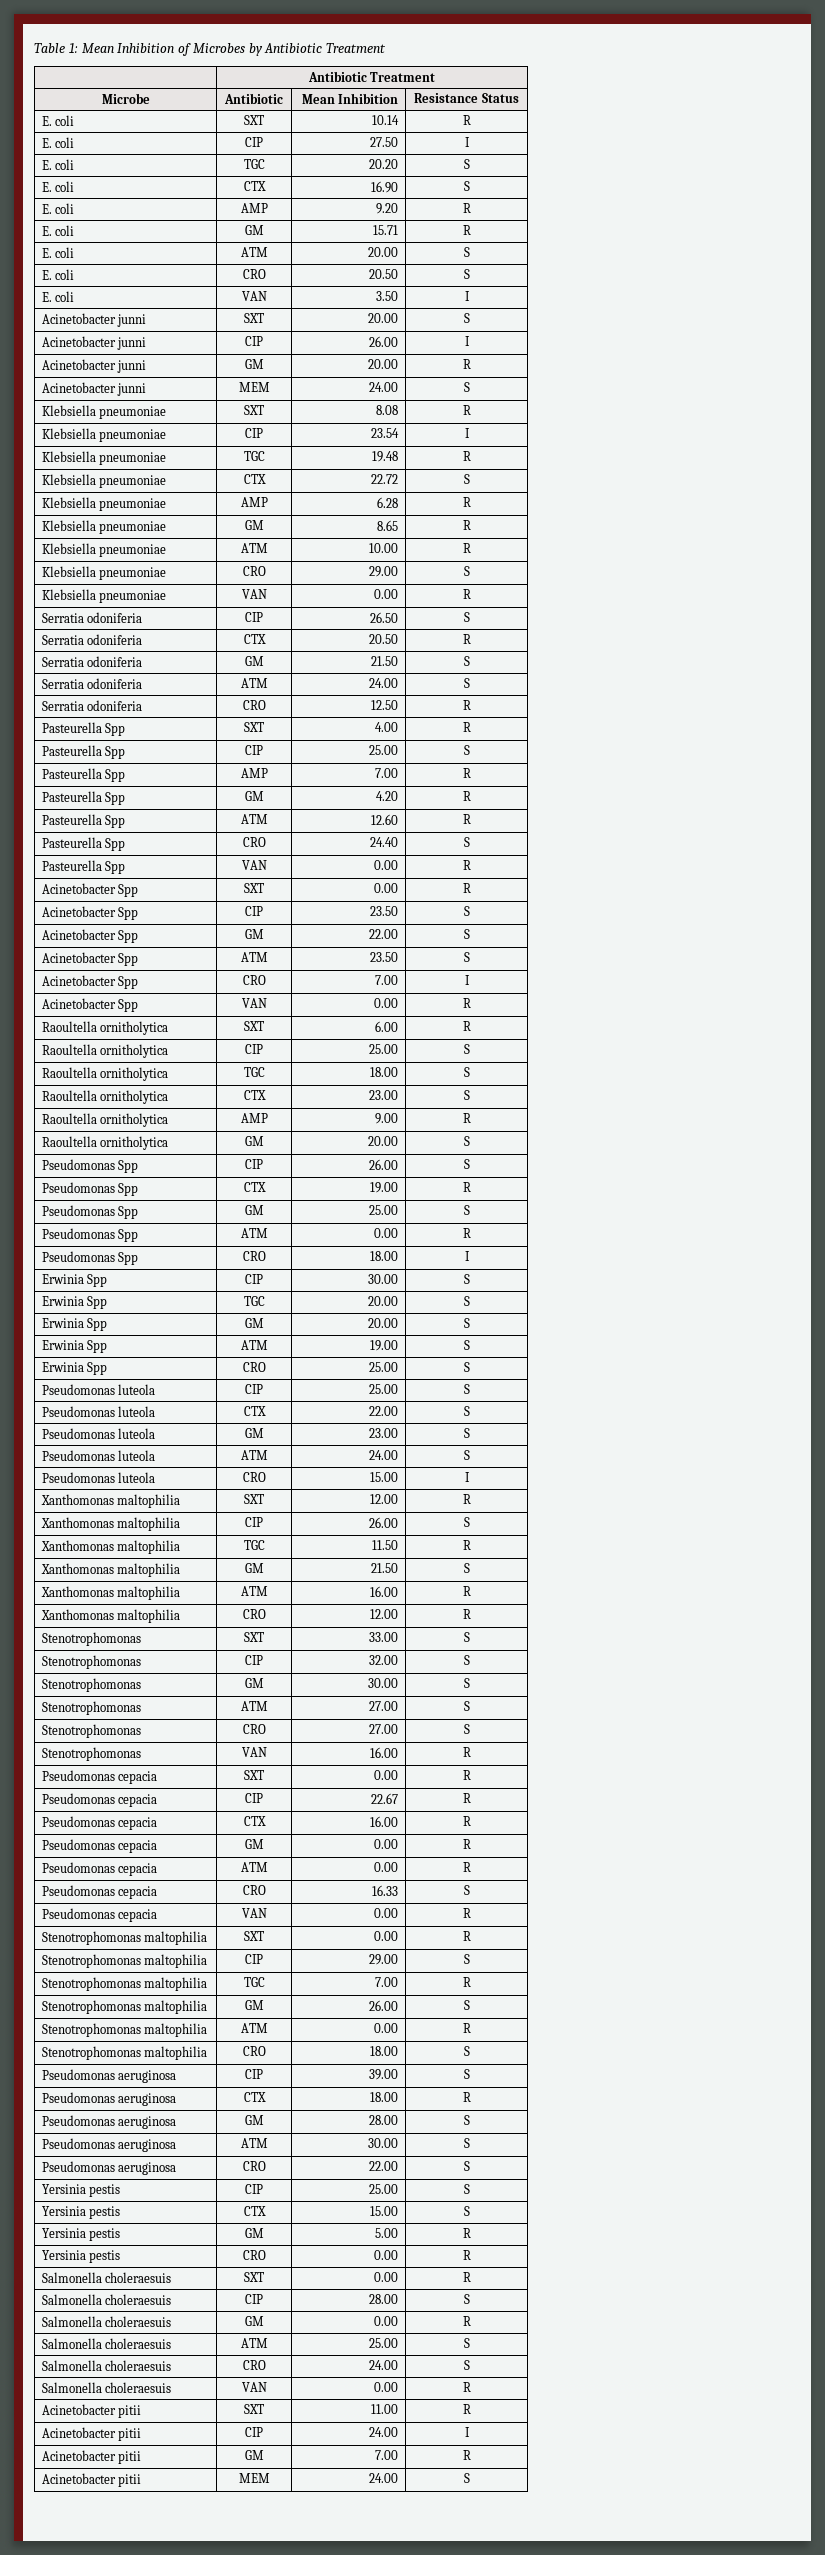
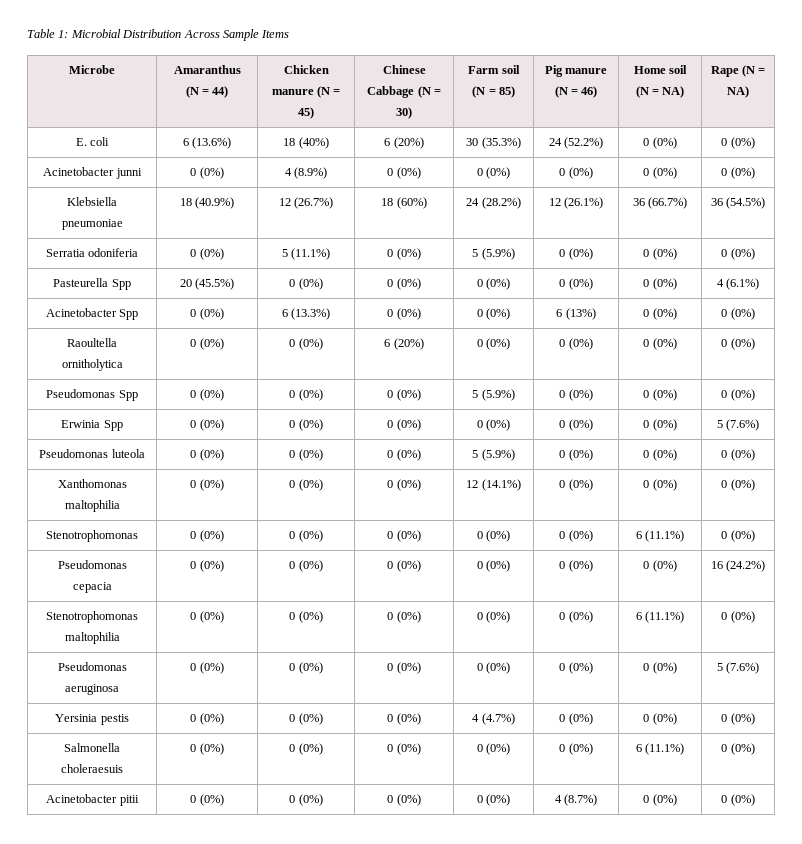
[81,43,387,56] [307,71,436,82] [101,93,150,104] [224,93,283,104] [301,93,399,104] [414,93,519,103] [41,115,75,126] [244,115,264,125] [372,115,400,125] [462,115,471,125] [41,137,75,148] [245,137,263,147] [370,137,399,147] [464,137,470,147] [41,159,75,170] [243,159,265,169] [369,159,399,169] [463,159,470,169] [41,181,75,192] [243,181,266,191] [371,181,399,193] [463,181,470,191] [41,203,75,214] [240,203,268,213] [376,203,399,214] [462,203,471,213] [41,225,75,236] [244,225,264,235] [373,225,399,235] [462,225,471,235] [41,247,75,258] [240,247,268,257] [368,247,399,257] [463,247,470,257] [41,269,75,280] [242,269,266,279] [369,269,399,279] [463,269,470,279] [41,291,75,302] [241,291,267,301] [376,291,399,301] [464,291,470,301] [41,313,147,327] [244,313,264,323] [368,313,399,323] [463,313,470,323] [41,336,147,350] [245,336,263,346] [369,336,399,347] [464,336,470,346] [41,359,147,373] [244,359,264,369] [368,359,399,369] [462,359,471,369] [41,382,147,396] [238,382,270,392] [369,382,399,392] [463,382,470,392] [41,405,167,419] [244,405,264,415] [376,405,399,415] [462,405,471,415] [41,428,167,442] [245,428,263,438] [371,428,400,438] [464,428,470,438] [41,451,167,465] [243,451,265,461] [372,451,399,462] [462,451,471,461] [41,474,167,488] [243,474,266,484] [371,474,399,484] [463,474,470,484] [41,497,167,511] [240,497,268,507] [377,497,399,508] [462,497,471,507] [41,520,167,534] [244,520,264,530] [377,520,399,531] [462,520,471,530] [41,543,167,557] [240,543,268,553] [369,543,399,553] [462,543,471,553] [41,566,167,580] [242,566,266,576] [369,566,399,577] [463,566,470,576] [41,589,167,603] [241,589,267,599] [374,589,399,599] [462,589,471,599] [41,612,143,623] [245,612,263,622] [370,612,399,623] [463,612,470,622] [41,634,143,645] [243,634,266,644] [369,634,399,644] [462,634,471,644] [41,656,143,667] [244,656,264,666] [371,656,399,666] [463,656,470,666] [41,678,143,689] [240,678,268,688] [369,678,399,688] [463,678,470,688] [41,700,143,711] [242,700,266,710] [371,700,399,710] [462,700,471,710] [41,722,126,736] [244,722,264,732] [375,722,399,732] [462,722,471,732] [41,745,126,759] [245,745,263,755] [369,745,399,755] [463,745,470,755] [41,768,126,782] [240,768,268,778] [375,768,399,778] [462,768,471,778] [41,791,126,805] [244,791,264,801] [376,791,399,801] [462,791,471,801] [41,814,126,828] [240,814,268,824] [371,814,399,825] [462,814,471,824] [41,837,126,851] [242,837,266,847] [370,837,399,847] [463,837,470,847] [41,860,126,874] [241,860,267,870] [374,860,399,870] [462,860,471,870] [41,883,139,897] [244,883,264,893] [374,883,399,893] [462,883,471,893] [41,906,139,920] [245,906,263,916] [370,906,399,916] [463,906,470,916] [41,929,139,943] [244,929,264,939] [369,929,399,939] [463,929,470,939] [41,952,139,966] [240,952,268,962] [370,952,399,962] [463,952,470,962] [41,975,139,989] [242,975,266,985] [375,975,399,985] [464,975,470,985] [41,998,139,1012] [241,998,267,1008] [374,998,399,1008] [462,998,471,1008] [41,1021,169,1035] [244,1021,264,1031] [375,1021,399,1032] [462,1021,471,1031] [41,1044,169,1058] [245,1044,263,1054] [369,1044,399,1054] [463,1044,470,1054] [41,1067,169,1081] [243,1067,265,1077] [370,1067,399,1077] [463,1067,470,1077] [41,1090,169,1104] [243,1090,266,1100] [369,1090,399,1100] [463,1090,470,1100] [41,1113,169,1127] [240,1113,268,1123] [375,1113,399,1124] [462,1113,471,1123] [41,1136,169,1150] [244,1136,264,1146] [368,1136,399,1146] [463,1136,470,1146] [41,1159,139,1173] [245,1159,263,1169] [369,1159,399,1170] [463,1159,470,1169] [41,1182,139,1196] [243,1182,266,1192] [370,1182,399,1193] [462,1182,471,1192] [41,1205,139,1219] [244,1205,264,1215] [369,1205,399,1215] [463,1205,470,1215] [41,1228,139,1242] [240,1228,268,1238] [374,1228,399,1238] [462,1228,471,1238] [41,1251,139,1265] [242,1251,266,1261] [370,1251,399,1261] [464,1251,470,1261] [41,1274,108,1287] [245,1274,263,1284] [368,1274,399,1284] [463,1274,470,1284] [41,1296,108,1309] [243,1296,265,1306] [368,1296,399,1306] [463,1296,470,1306] [41,1318,108,1331] [244,1318,264,1328] [368,1318,399,1328] [463,1318,470,1328] [41,1340,108,1353] [240,1340,268,1350] [370,1340,399,1351] [463,1340,470,1350] [41,1362,108,1375] [242,1362,266,1372] [369,1362,399,1372] [463,1362,470,1372] [41,1384,156,1395] [245,1384,263,1394] [369,1384,399,1394] [463,1384,470,1394] [41,1406,156,1417] [243,1406,266,1416] [369,1406,399,1416] [463,1406,470,1416] [41,1428,156,1439] [244,1428,264,1438] [369,1428,399,1438] [463,1428,470,1438] [41,1450,156,1461] [240,1450,268,1460] [369,1450,399,1460] [463,1450,470,1460] [41,1472,156,1483] [242,1472,266,1482] [370,1472,399,1482] [464,1472,470,1482] [40,1494,181,1508] [244,1494,264,1504] [370,1494,399,1504] [462,1494,471,1504] [40,1517,181,1531] [245,1517,263,1527] [369,1517,399,1528] [463,1517,470,1527] [40,1540,181,1554] [243,1540,265,1550] [372,1540,399,1550] [462,1540,471,1550] [40,1563,181,1577] [244,1563,264,1573] [371,1563,399,1573] [463,1563,470,1573] [40,1586,181,1600] [240,1586,268,1596] [370,1586,399,1597] [462,1586,471,1596] [40,1609,181,1623] [242,1609,266,1619] [370,1609,399,1619] [462,1609,471,1619] [41,1632,141,1646] [244,1632,264,1642] [369,1632,399,1642] [463,1632,470,1642] [41,1655,141,1669] [245,1655,263,1665] [369,1655,399,1665] [463,1655,470,1665] [41,1678,141,1692] [244,1678,264,1688] [368,1678,399,1688] [463,1678,470,1688] [41,1701,141,1715] [240,1701,268,1711] [369,1701,399,1711] [463,1701,470,1711] [41,1724,141,1738] [242,1724,266,1734] [369,1724,399,1734] [463,1724,470,1734] [41,1747,141,1761] [241,1747,267,1757] [370,1747,399,1758] [462,1747,471,1757] [41,1770,158,1784] [244,1770,264,1780] [374,1770,399,1780] [462,1770,471,1780] [41,1793,158,1807] [245,1793,263,1803] [371,1793,399,1804] [462,1793,471,1803] [41,1816,158,1830] [243,1816,266,1826] [370,1816,399,1827] [462,1816,471,1826] [41,1839,158,1853] [244,1839,264,1849] [374,1839,399,1849] [462,1839,471,1849] [41,1862,158,1876] [240,1862,268,1872] [374,1862,399,1872] [462,1862,471,1872] [41,1885,158,1899] [242,1885,266,1895] [372,1885,399,1896] [463,1885,470,1895] [41,1908,158,1922] [241,1908,267,1918] [374,1908,399,1918] [462,1908,471,1918] [41,1931,208,1945] [244,1931,264,1941] [374,1931,399,1941] [462,1931,471,1941] [41,1954,208,1968] [245,1954,263,1964] [369,1954,399,1965] [463,1954,470,1964] [41,1977,208,1991] [243,1977,265,1987] [375,1977,399,1987] [462,1977,471,1987] [41,2000,208,2014] [244,2000,264,2010] [369,2000,399,2011] [463,2000,470,2010] [41,2023,208,2037] [240,2023,268,2033] [374,2023,399,2033] [462,2023,471,2033] [41,2046,208,2060] [242,2046,266,2056] [370,2046,399,2056] [463,2046,470,2056] [41,2069,177,2083] [245,2069,263,2079] [369,2069,399,2080] [463,2069,470,2079] [41,2092,177,2106] [243,2092,266,2102] [370,2092,399,2102] [462,2092,471,2102] [41,2115,177,2129] [244,2115,264,2125] [369,2115,399,2125] [463,2115,470,2125] [41,2138,177,2152] [240,2138,268,2148] [368,2138,399,2148] [463,2138,470,2148] [41,2161,177,2175] [242,2161,266,2171] [369,2161,399,2171] [463,2161,470,2171] [41,2184,121,2197] [245,2184,263,2194] [369,2184,399,2194] [463,2184,470,2194] [41,2206,121,2219] [243,2206,266,2216] [370,2206,399,2216] [463,2206,470,2216] [41,2228,121,2241] [244,2228,264,2238] [375,2228,399,2238] [462,2228,471,2238] [41,2250,121,2263] [242,2250,266,2260] [374,2250,399,2260] [462,2250,471,2260] [41,2272,172,2283] [244,2272,264,2282] [374,2272,399,2282] [462,2272,471,2282] [41,2294,172,2305] [245,2294,263,2304] [369,2294,399,2304] [463,2294,470,2304] [41,2316,172,2327] [244,2316,264,2326] [374,2316,399,2326] [462,2316,471,2326] [41,2338,172,2349] [240,2338,268,2348] [369,2338,399,2348] [463,2338,470,2348] [41,2360,172,2371] [242,2360,266,2370] [369,2360,399,2370] [463,2360,470,2370] [41,2382,172,2393] [241,2382,267,2392] [374,2382,399,2392] [462,2382,471,2392] [41,2404,142,2418] [244,2404,264,2414] [371,2404,399,2414] [462,2404,471,2414] [41,2427,142,2441] [245,2427,263,2437] [369,2427,399,2437] [464,2427,470,2437] [41,2450,142,2464] [244,2450,264,2460] [375,2450,399,2460] [462,2450,471,2460] [41,2473,142,2487] [238,2473,270,2483] [369,2473,399,2483] [463,2473,470,2483] Mean Inhibition of Microbes by Antibiotic Treatment // | Antibiotic Treatment // Microbe | Antibiotic | Mean Inhibition | Resistance Status // E. coli | SXT | 10.14 | R // E. coli | CIP | 27.50 | I // E. coli | TGC | 20.20 | S // E. coli | CTX | 16.90 | S // E. coli | AMP | 9.20 | R // E. coli | GM | 15.71 | R // E. coli | ATM | 20.00 | S // E. coli | CRO | 20.50 | S // E. coli | VAN | 3.50 | I // Acinetobacter junni | SXT | 20.00 | S // Acinetobacter junni | CIP | 26.00 | I // Acinetobacter junni | GM | 20.00 | R // Acinetobacter junni | MEM | 24.00 | S // Klebsiella pneumoniae | SXT | 8.08 | R // Klebsiella pneumoniae | CIP | 23.54 | I // Klebsiella pneumoniae | TGC | 19.48 | R // Klebsiella pneumoniae | CTX | 22.72 | S // Klebsiella pneumoniae | AMP | 6.28 | R // Klebsiella pneumoniae | GM | 8.65 | R // Klebsiella pneumoniae | ATM | 10.00 | R // Klebsiella pneumoniae | CRO | 29.00 | S // Klebsiella pneumoniae | VAN | 0.00 | R // Serratia odoniferia | CIP | 26.50 | S // Serratia odoniferia | CTX | 20.50 | R // Serratia odoniferia | GM | 21.50 | S // Serratia odoniferia | ATM | 24.00 | S // Serratia odoniferia | CRO | 12.50 | R // Pasteurella Spp | SXT | 4.00 | R // Pasteurella Spp | CIP | 25.00 | S // Pasteurella Spp | AMP | 7.00 | R // Pasteurella Spp | GM | 4.20 | R // Pasteurella Spp | ATM | 12.60 | R // Pasteurella Spp | CRO | 24.40 | S // Pasteurella Spp | VAN | 0.00 | R // Acinetobacter Spp | SXT | 0.00 | R // Acinetobacter Spp | CIP | 23.50 | S // Acinetobacter Spp | GM | 22.00 | S // Acinetobacter Spp | ATM | 23.50 | S // Acinetobacter Spp | CRO | 7.00 | I // Acinetobacter Spp | VAN | 0.00 | R // Raoultella ornitholytica | SXT | 6.00 | R // Raoultella ornitholytica | CIP | 25.00 | S // Raoultella ornitholytica | TGC | 18.00 | S // Raoultella ornitholytica | CTX | 23.00 | S // Raoultella ornitholytica | AMP | 9.00 | R // Raoultella ornitholytica | GM | 20.00 | S // Pseudomonas Spp | CIP | 26.00 | S // Pseudomonas Spp | CTX | 19.00 | R // Pseudomonas Spp | GM | 25.00 | S // Pseudomonas Spp | ATM | 0.00 | R // Pseudomonas Spp | CRO | 18.00 | I // Erwinia Spp | CIP | 30.00 | S // Erwinia Spp | TGC | 20.00 | S // Erwinia Spp | GM | 20.00 | S // Erwinia Spp | ATM | 19.00 | S // Erwinia Spp | CRO | 25.00 | S // Pseudomonas luteola | CIP | 25.00 | S // Pseudomonas luteola | CTX | 22.00 | S // Pseudomonas luteola | GM | 23.00 | S // Pseudomonas luteola | ATM | 24.00 | S // Pseudomonas luteola | CRO | 15.00 | I // Xanthomonas maltophilia | SXT | 12.00 | R // Xanthomonas maltophilia | CIP | 26.00 | S // Xanthomonas maltophilia | TGC | 11.50 | R // Xanthomonas maltophilia | GM | 21.50 | S // Xanthomonas maltophilia | ATM | 16.00 | R // Xanthomonas maltophilia | CRO | 12.00 | R // Stenotrophomonas | SXT | 33.00 | S // Stenotrophomonas | CIP | 32.00 | S // Stenotrophomonas | GM | 30.00 | S // Stenotrophomonas | ATM | 27.00 | S // Stenotrophomonas | CRO | 27.00 | S // Stenotrophomonas | VAN | 16.00 | R // Pseudomonas cepacia | SXT | 0.00 | R // Pseudomonas cepacia | CIP | 22.67 | R // Pseudomonas cepacia | CTX | 16.00 | R // Pseudomonas cepacia | GM | 0.00 | R // Pseudomonas cepacia | ATM | 0.00 | R // Pseudomonas cepacia | CRO | 16.33 | S // Pseudomonas cepacia | VAN | 0.00 | R // Stenotrophomonas maltophilia | SXT | 0.00 | R // Stenotrophomonas maltophilia | CIP | 29.00 | S // Stenotrophomonas maltophilia | TGC | 7.00 | R // Stenotrophomonas maltophilia | GM | 26.00 | S // Stenotrophomonas maltophilia | ATM | 0.00 | R // Stenotrophomonas maltophilia | CRO | 18.00 | S // Pseudomonas aeruginosa | CIP | 39.00 | S // Pseudomonas aeruginosa | CTX | 18.00 | R // Pseudomonas aeruginosa | GM | 28.00 | S // Pseudomonas aeruginosa | ATM | 30.00 | S // Pseudomonas aeruginosa | CRO | 22.00 | S // Yersinia pestis | CIP | 25.00 | S // Yersinia pestis | CTX | 15.00 | S // Yersinia pestis | GM | 5.00 | R // Yersinia pestis | CRO | 0.00 | R // Salmonella choleraesuis | SXT | 0.00 | R // Salmonella choleraesuis | CIP | 28.00 | S // Salmonella choleraesuis | GM | 0.00 | R // Salmonella choleraesuis | ATM | 25.00 | S // Salmonella choleraesuis | CRO | 24.00 | S // Salmonella choleraesuis | VAN | 0.00 | R // Acinetobacter pitii | SXT | 11.00 | R // Acinetobacter pitii | CIP | 24.00 | I // Acinetobacter pitii | GM | 7.00 | R // Acinetobacter pitii | MEM | 24.00 | S -> [70,29,290,41] [69,65,115,74] [173,65,241,74] [185,86,229,98] [283,65,329,74] [271,86,341,98] [298,107,314,119] [382,65,426,74] [367,86,441,98] [396,107,412,119] [468,65,520,74] [472,86,515,98] [544,65,608,77] [554,86,598,98] [633,65,688,74] [635,86,685,98] [710,65,766,77] [726,86,749,98] [75,137,110,146] [182,137,232,149] [283,137,329,149] [384,137,424,149] [466,137,521,149] [548,137,604,149] [643,137,677,149] [721,137,755,149] [43,167,142,179] [190,167,224,179] [284,167,328,179] [387,167,421,179] [476,167,511,179] [559,167,593,179] [643,167,677,179] [721,167,755,179] [67,197,117,206] [61,219,123,230] [179,197,235,209] [278,197,334,209] [381,197,427,209] [466,197,521,209] [548,197,604,209] [632,197,688,209] [710,197,766,209] [45,248,139,257] [190,248,224,260] [281,248,331,260] [387,248,421,260] [472,248,515,260] [559,248,593,260] [643,248,677,260] [721,248,755,260] [53,278,131,290] [179,278,235,290] [289,278,323,290] [387,278,421,290] [476,278,511,290] [559,278,593,290] [643,278,677,290] [716,278,760,290] [45,308,139,320] [190,308,224,320] [281,308,331,320] [387,308,421,320] [476,308,511,320] [556,308,596,320] [643,308,677,320] [721,308,755,320] [67,338,117,347] [61,359,123,371] [190,338,224,350] [289,338,323,350] [384,338,424,350] [476,338,511,350] [559,338,593,350] [643,338,677,350] [721,338,755,350] [46,389,138,401] [190,389,224,401] [289,389,323,401] [387,389,421,401] [472,389,515,401] [559,389,593,401] [643,389,677,401] [721,389,755,401] [61,420,123,431] [190,419,224,431] [289,419,323,431] [387,419,421,431] [476,419,511,431] [559,419,593,431] [643,419,677,431] [716,419,760,431] [39,449,145,458] [190,449,224,461] [289,449,323,461] [387,449,421,461] [472,449,515,461] [559,449,593,461] [643,449,677,461] [721,449,755,461] [57,479,127,488] [64,500,120,512] [190,479,224,491] [289,479,323,491] [387,479,421,491] [466,479,521,491] [559,479,593,491] [643,479,677,491] [721,479,755,491] [46,530,138,542] [190,530,224,542] [289,530,323,542] [387,530,421,542] [476,530,511,542] [559,530,593,542] [635,530,685,542] [721,530,755,542] [57,560,127,569] [72,582,112,593] [190,560,224,572] [289,560,323,572] [387,560,421,572] [476,560,511,572] [559,560,593,572] [643,560,677,572] [710,560,766,572] [46,611,138,623] [64,632,120,644] [190,611,224,623] [289,611,323,623] [387,611,421,623] [476,611,511,623] [559,611,593,623] [635,611,685,623] [721,611,755,623] [57,662,127,671] [65,684,119,695] [190,662,224,674] [289,662,323,674] [387,662,421,674] [476,662,511,674] [559,662,593,674] [643,662,677,674] [716,662,760,674] [55,714,129,725] [190,713,224,725] [289,713,323,725] [387,713,421,725] [472,713,515,725] [559,713,593,725] [643,713,677,725] [721,713,755,725] [64,743,120,752] [61,764,123,773] [190,743,224,755] [289,743,323,755] [387,743,421,755] [476,743,511,755] [559,743,593,755] [635,743,685,755] [721,743,755,755] [46,794,139,806] [190,794,224,806] [289,794,323,806] [387,794,421,806] [476,794,511,806] [554,794,598,806] [643,794,677,806] [721,794,755,806] Microbial Distribution Across Sample Items // Microbe | Amaranthus (N = 44) | Chicken manure (N = 45) | Chinese Cabbage (N = 30) | Farm soil (N = 85) | Pig manure (N = 46) | Home soil (N = NA) | Rape (N = NA) // E. coli | 6 (13.6%) | 18 (40%) | 6 (20%) | 30 (35.3%) | 24 (52.2%) | 0 (0%) | 0 (0%) // Acinetobacter junni | 0 (0%) | 4 (8.9%) | 0 (0%) | 0 (0%) | 0 (0%) | 0 (0%) | 0 (0%) // Klebsiella pneumoniae | 18 (40.9%) | 12 (26.7%) | 18 (60%) | 24 (28.2%) | 12 (26.1%) | 36 (66.7%) | 36 (54.5%) // Serratia odoniferia | 0 (0%) | 5 (11.1%) | 0 (0%) | 5 (5.9%) | 0 (0%) | 0 (0%) | 0 (0%) // Pasteurella Spp | 20 (45.5%) | 0 (0%) | 0 (0%) | 0 (0%) | 0 (0%) | 0 (0%) | 4 (6.1%) // Acinetobacter Spp | 0 (0%) | 6 (13.3%) | 0 (0%) | 0 (0%) | 6 (13%) | 0 (0%) | 0 (0%) // Raoultella ornitholytica | 0 (0%) | 0 (0%) | 6 (20%) | 0 (0%) | 0 (0%) | 0 (0%) | 0 (0%) // Pseudomonas Spp | 0 (0%) | 0 (0%) | 0 (0%) | 5 (5.9%) | 0 (0%) | 0 (0%) | 0 (0%) // Erwinia Spp | 0 (0%) | 0 (0%) | 0 (0%) | 0 (0%) | 0 (0%) | 0 (0%) | 5 (7.6%) // Pseudomonas luteola | 0 (0%) | 0 (0%) | 0 (0%) | 5 (5.9%) | 0 (0%) | 0 (0%) | 0 (0%) // Xanthomonas maltophilia | 0 (0%) | 0 (0%) | 0 (0%) | 12 (14.1%) | 0 (0%) | 0 (0%) | 0 (0%) // Stenotrophomonas | 0 (0%) | 0 (0%) | 0 (0%) | 0 (0%) | 0 (0%) | 6 (11.1%) | 0 (0%) // Pseudomonas cepacia | 0 (0%) | 0 (0%) | 0 (0%) | 0 (0%) | 0 (0%) | 0 (0%) | 16 (24.2%) // Stenotrophomonas maltophilia | 0 (0%) | 0 (0%) | 0 (0%) | 0 (0%) | 0 (0%) | 6 (11.1%) | 0 (0%) // Pseudomonas aeruginosa | 0 (0%) | 0 (0%) | 0 (0%) | 0 (0%) | 0 (0%) | 0 (0%) | 5 (7.6%) // Yersinia pestis | 0 (0%) | 0 (0%) | 0 (0%) | 4 (4.7%) | 0 (0%) | 0 (0%) | 0 (0%) // Salmonella choleraesuis | 0 (0%) | 0 (0%) | 0 (0%) | 0 (0%) | 0 (0%) | 6 (11.1%) | 0 (0%) // Acinetobacter pitii | 0 (0%) | 0 (0%) | 0 (0%) | 0 (0%) | 4 (8.7%) | 0 (0%) | 0 (0%)

